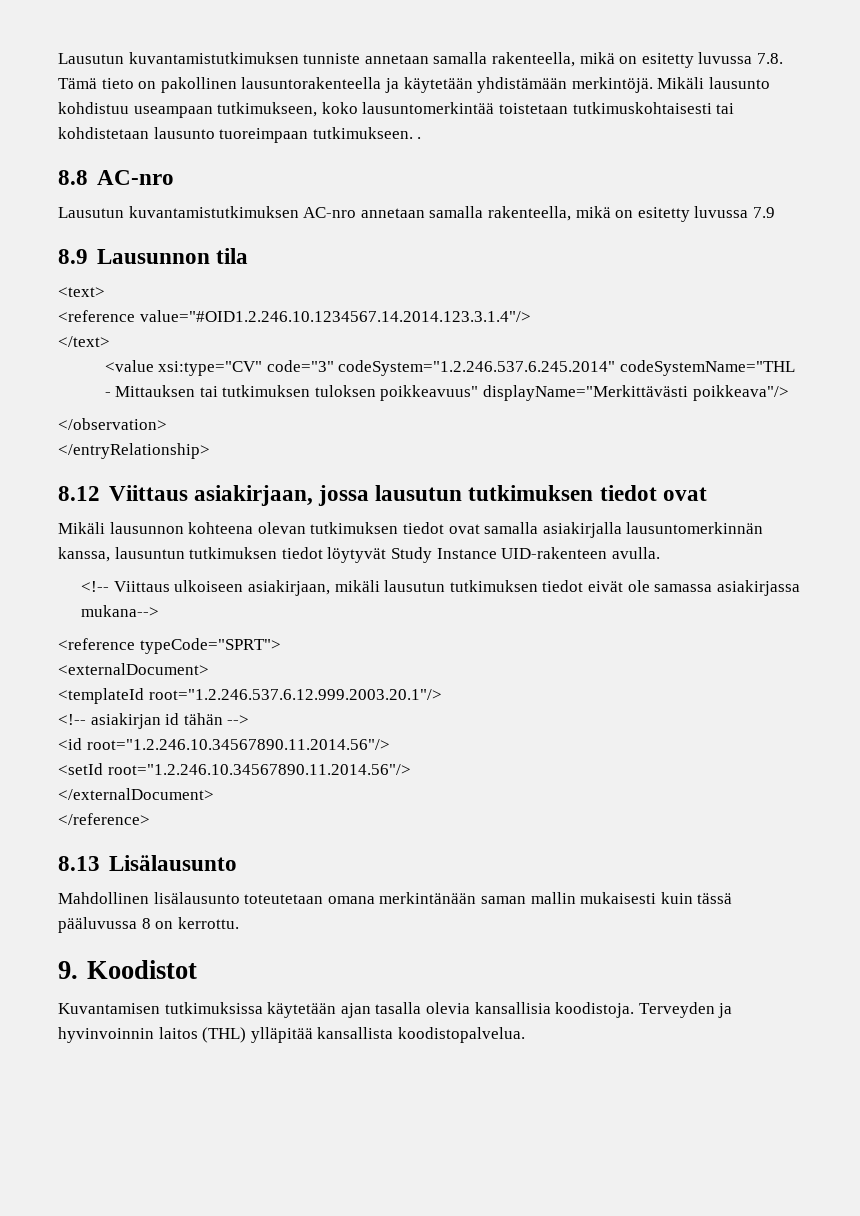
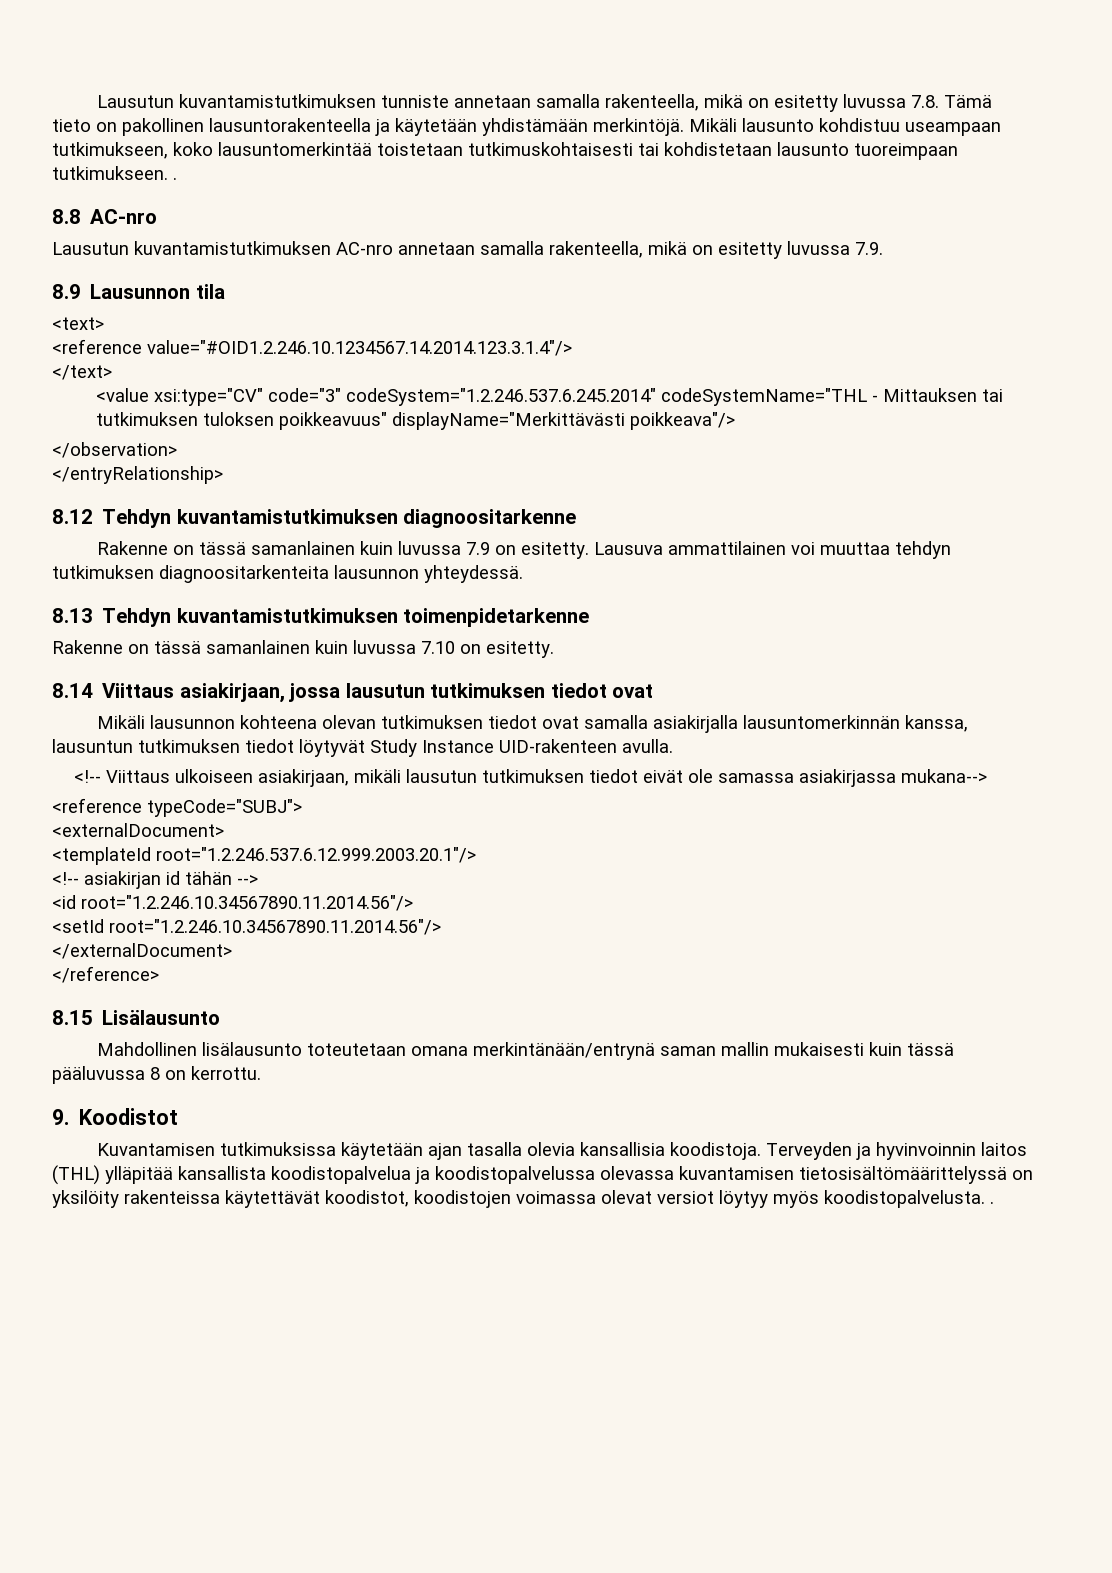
[752,207,775,218] 7.9 -> [855,242,883,255] 7.9.
(100, 493) none -> [102,509,577,528] [96,541,951,559] [52,565,523,583] [52,608,590,627] [52,640,554,658] [52,683,93,698] Tehdyn kuvantamistutkimuksen diagnoositarkenne // Rakenne on tässä samanlainen kuin luvussa 7.9 on esitetty. Lausuva ammattilainen voi muuttaa tehdyn tutkimuksen diagnoositarkenteita lausunnon yhteydessä. // 8.13 Tehdyn kuvantamistutkimuksen toimenpidetarkenne // Rakenne on tässä samanlainen kuin luvussa 7.10 on esitetty. // 8.14
[139,638,281,654] typeCode="SPRT"> -> [147,799,302,817] typeCode="SUBJ">
[58,856,100,871] 8.13 -> [52,1010,93,1025] 8.15
[379,892,477,904] merkintänään -> [472,1042,655,1060] merkintänään/entrynä
[397,1027,525,1043] koodistopalvelua. -> [271,1166,1033,1184] [52,1190,994,1208] koodistopalvelua ja koodistopalvelussa olevassa kuvantamisen tietosisältömäärittelyssä on yksilöity rakenteissa käytettävät koodistot, koodistojen voimassa olevat versiot löytyy myös koodistopalvelusta. .

